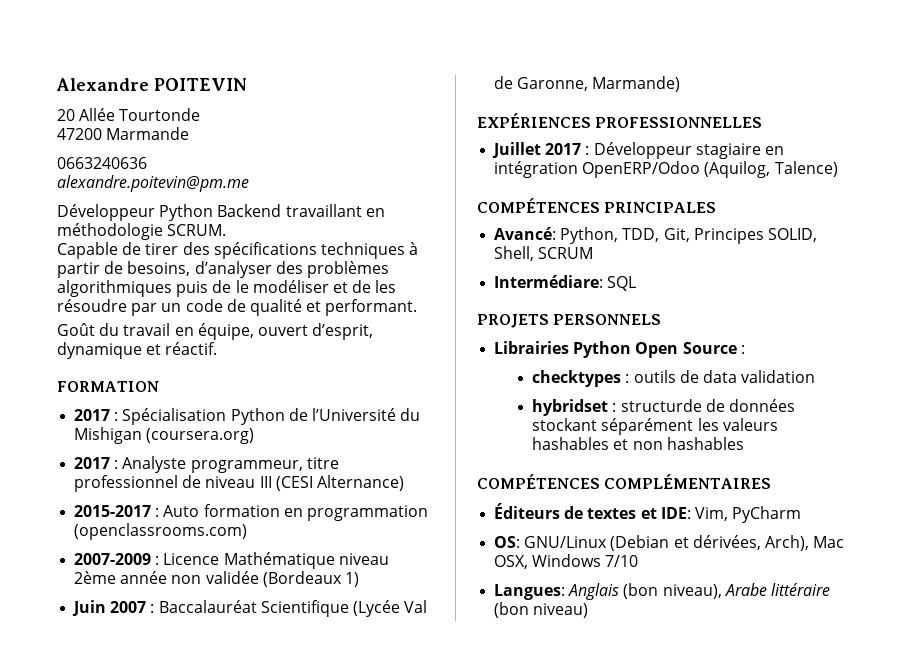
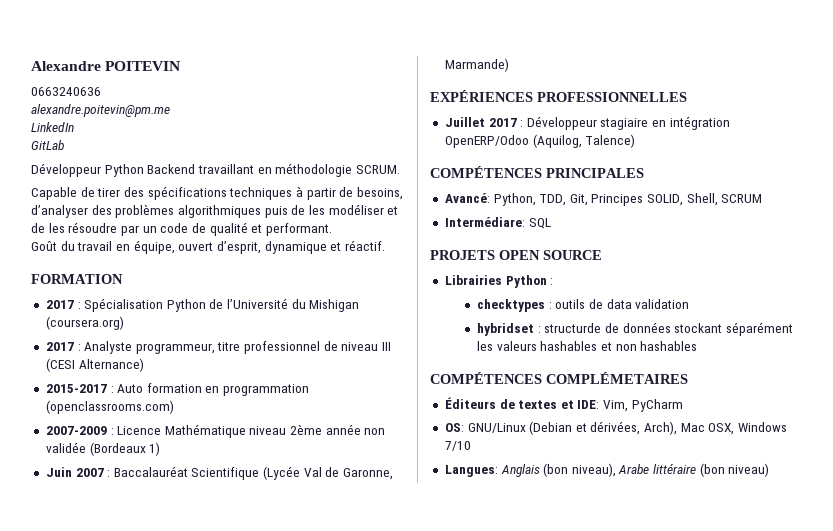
[57,108,201,121] [57,127,190,140] // 20 Allée Tourtonde // 47200 Marmande -> (181, 66) none
(249, 183) none -> [31,122,74,132] [31,140,64,150] // LinkedIn // GitLab
[235,280,249,293] le -> [308,205,325,215] les
[553,314,662,325] PERSONNELS -> [499,250,602,260] OPEN SOURCE
[635,342,737,358] Open Source -> (547, 281) none
[604,474,772,489] COMPLÉMENTAIRES -> [546,372,688,384] COMPLÉMETAIRES

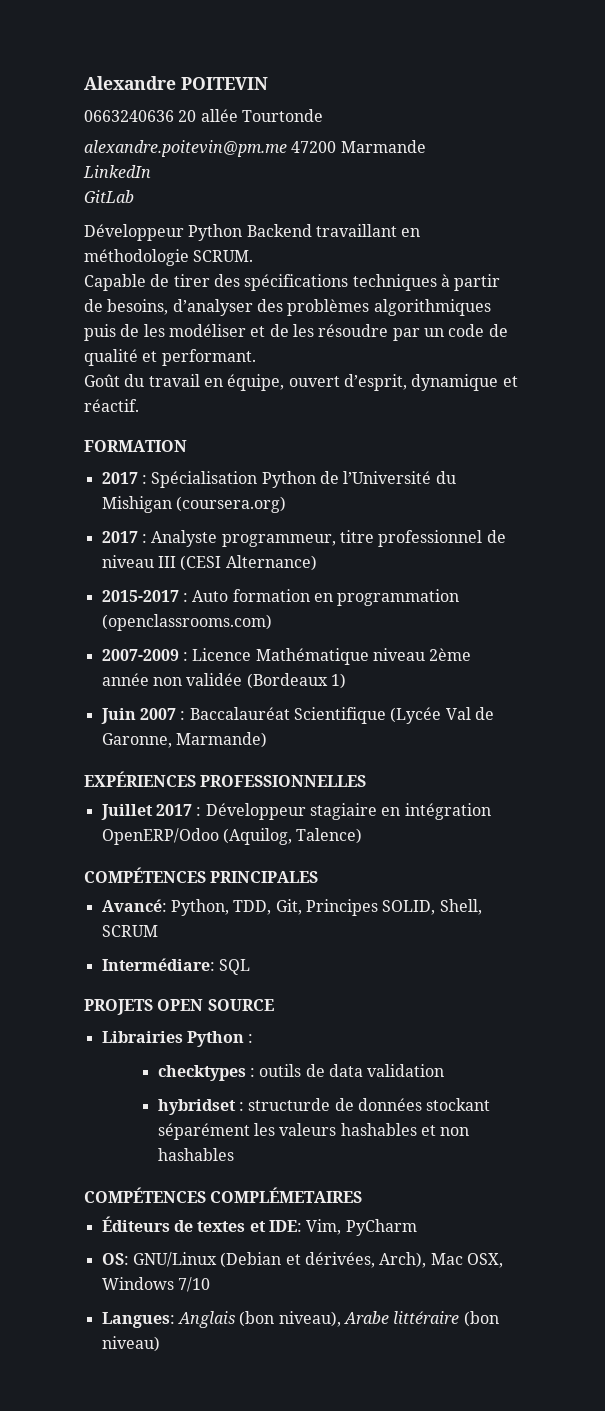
(101, 91) none -> [178,109,323,122] 20 allée Tourtonde
(170, 110) none -> [291,140,426,153] 47200 Marmande

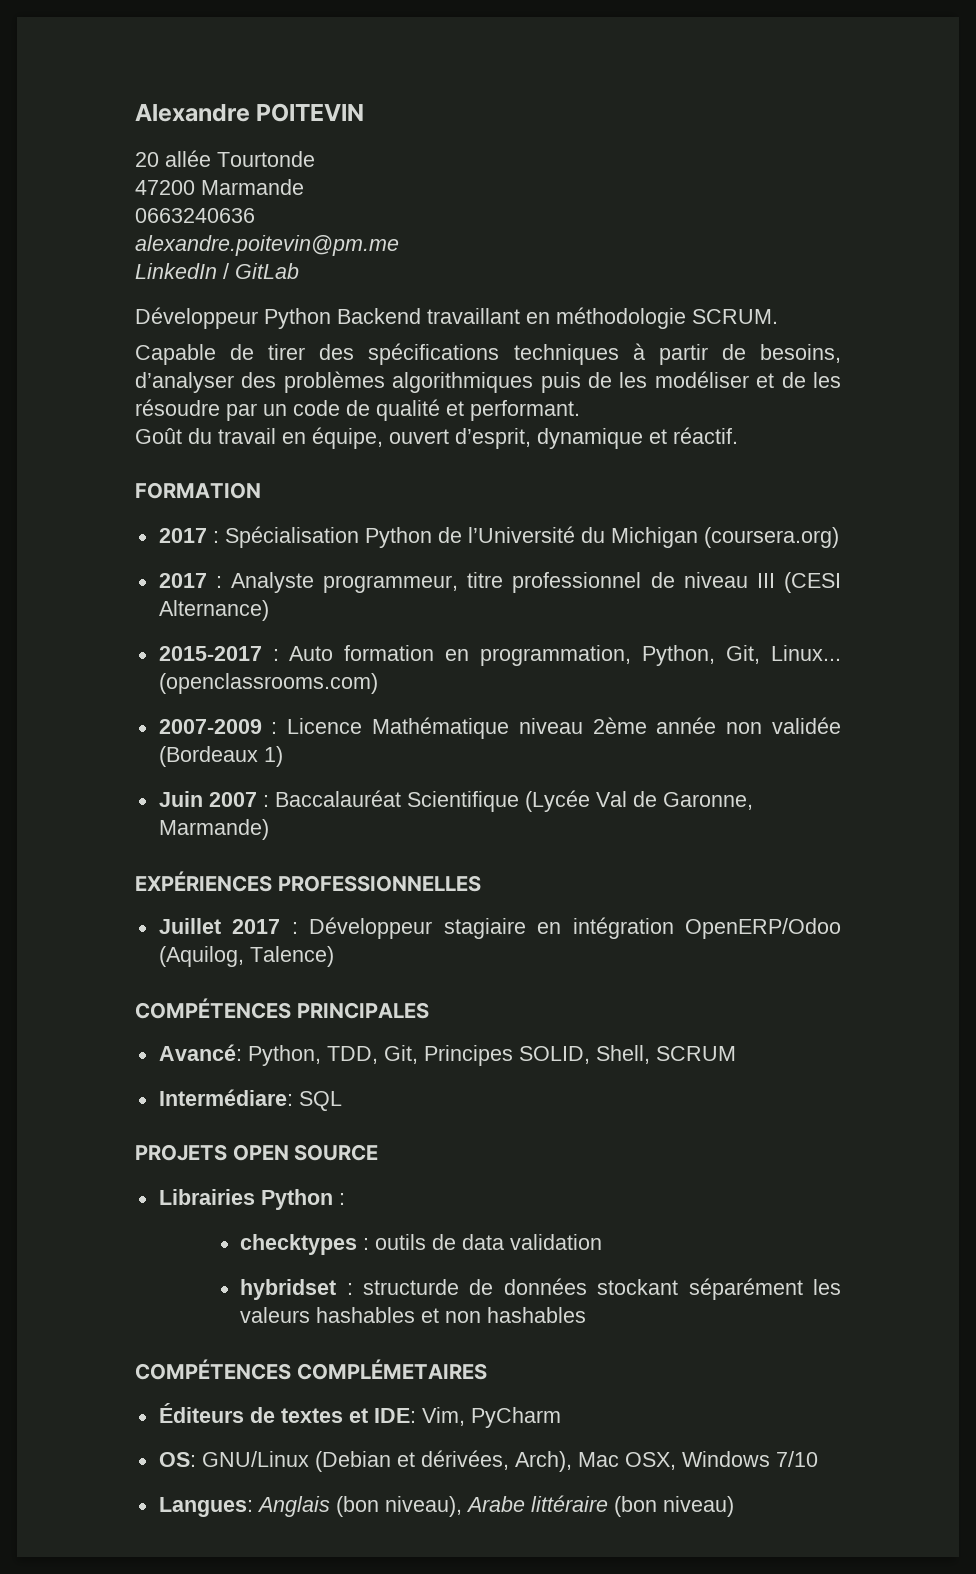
[84,110,174,122] 0663240636 -> (365, 112) none
[84,140,287,157] alexandre.poitevin@pm.me -> (315, 159) none
(426, 146) none -> [135,208,255,223] [135,235,399,256] // 0663240636 // alexandre.poitevin@pm.me
(151, 171) // -> [223,263,229,279] /
[101,496,172,513] Mishigan -> [610,527,698,548] Michigan
[337,589,460,606] programmation -> [480,645,841,666] programmation, Python, Git, Linux...

